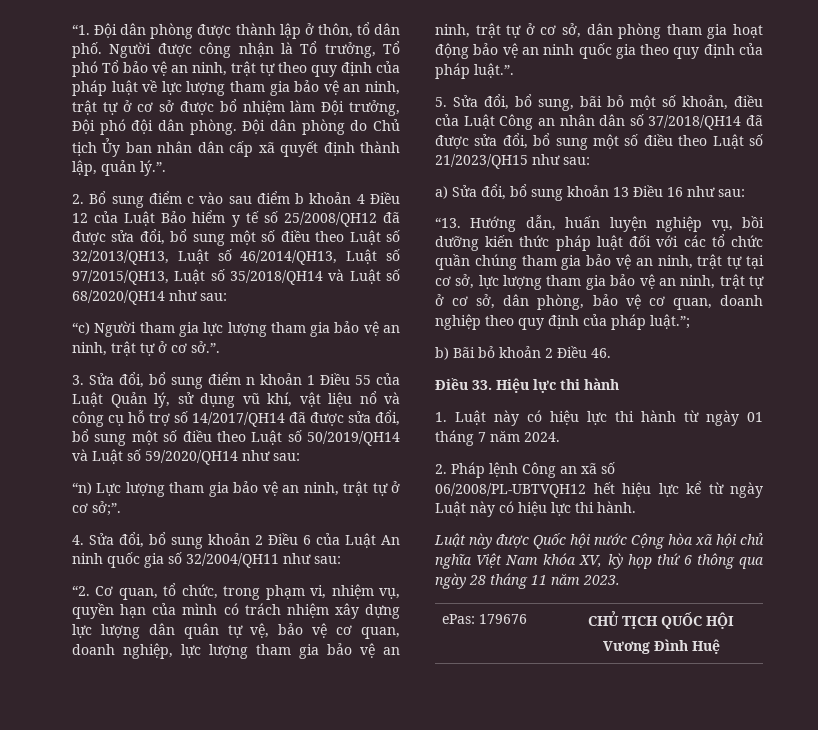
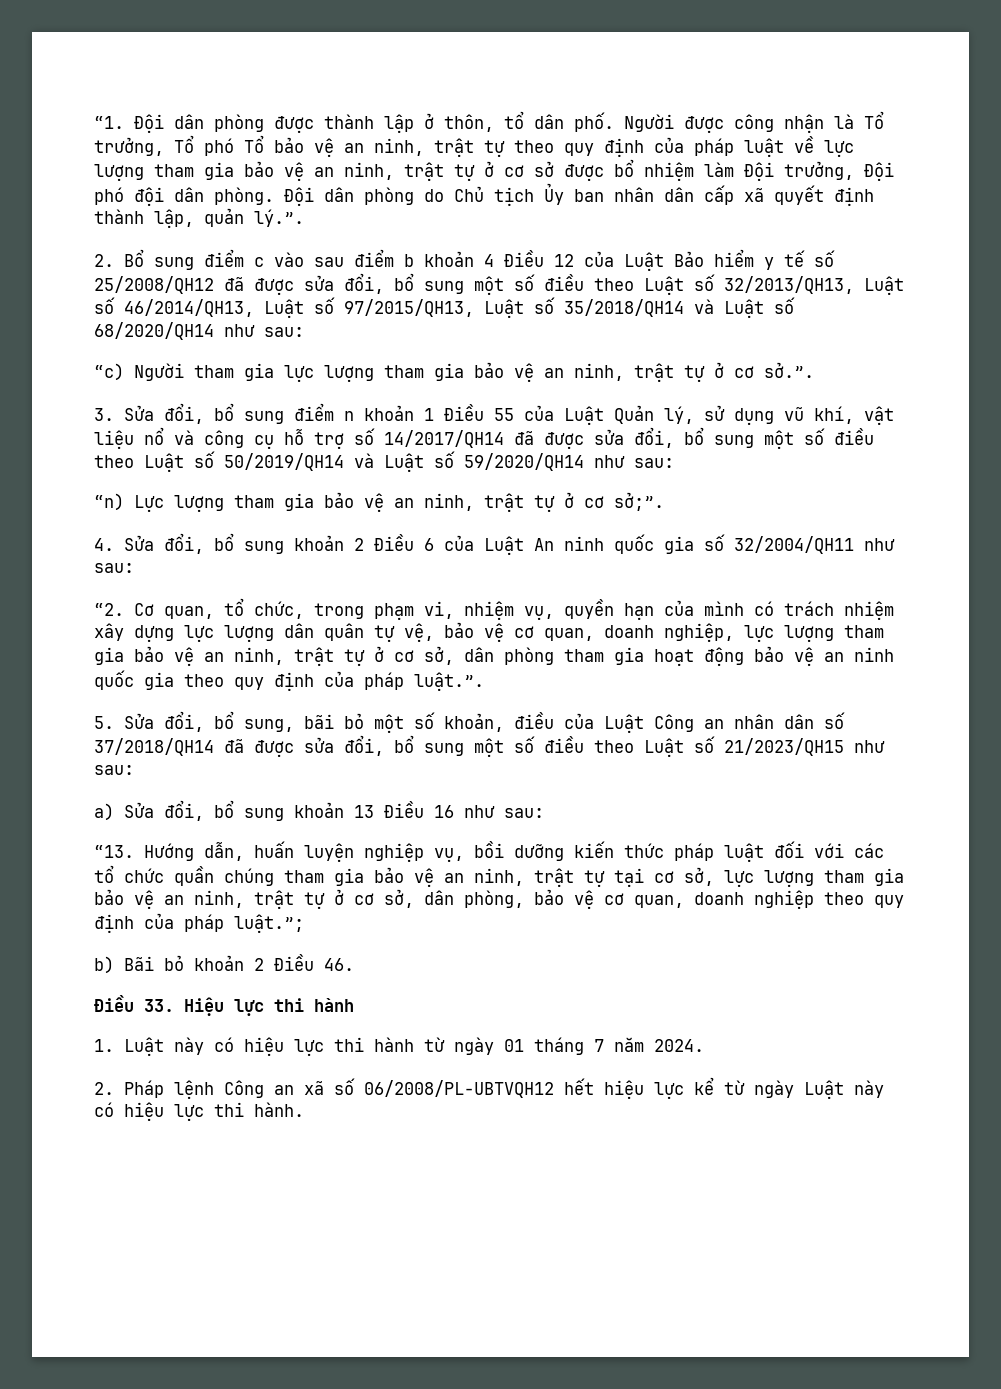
[434,533,764,549] [435,553,764,569] [435,573,620,589] [441,614,527,624] [588,611,734,629] [602,639,720,654] // Luật này được Quốc hội nước Cộng hòa xã hội chủ nghĩa Việt Nam khóa XV, kỳ họp thứ 6 thông qua ngày 28 tháng 11 năm 2023. // ePas: 179676 | CHỦ TỊCH QUỐC HỘI // Vương Đình Huệ -> (304, 1109) none

